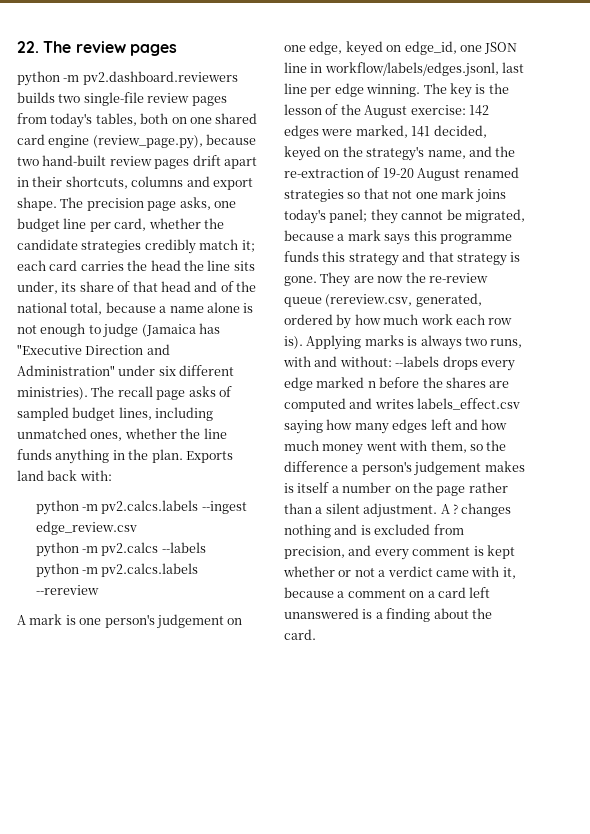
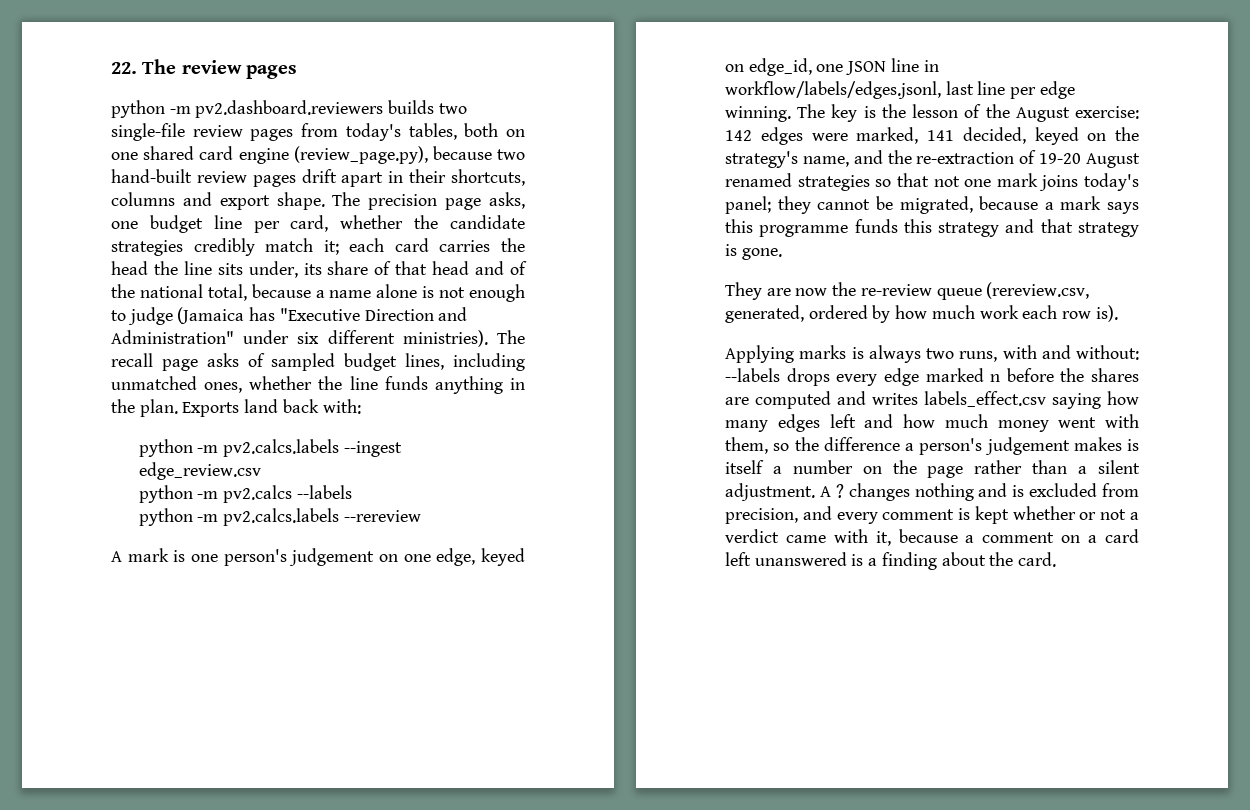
(317, 281) none -> (782, 254) //
(303, 342) none -> (1118, 313) //

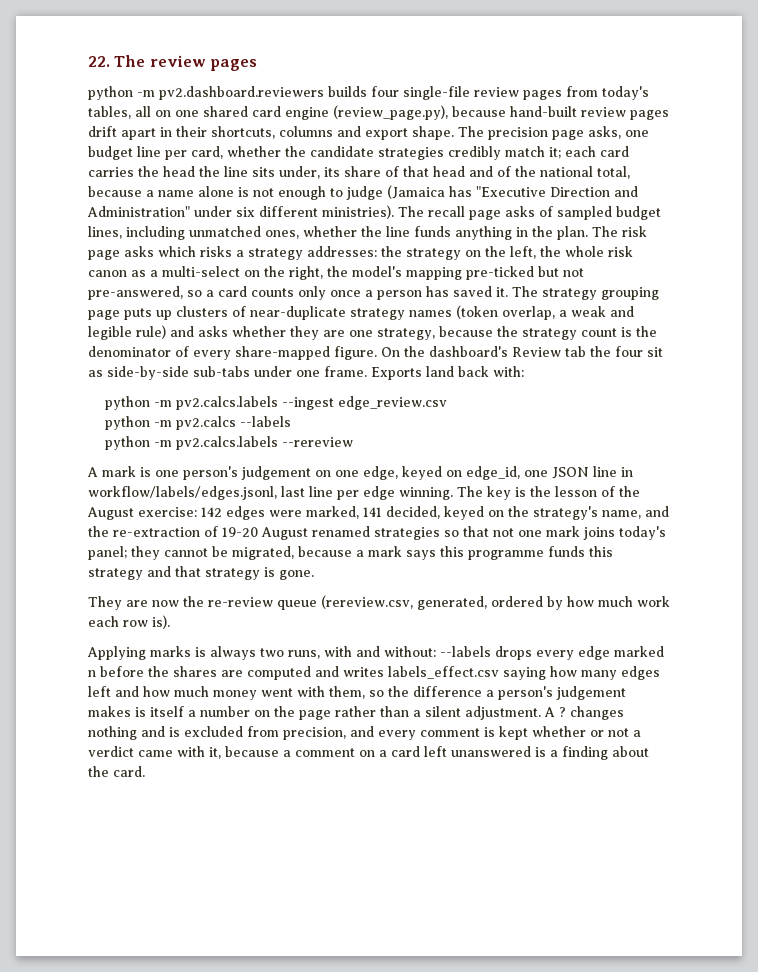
[438,103,467,114] two -> [371,86,399,97] four
[464,123,499,137] both -> [135,106,151,117] all
[497,149,525,160] two -> (506, 111) none
(178, 408) none -> [592,226,647,237] [88,246,633,260] [88,266,584,280] [88,286,659,300] [88,305,634,320] [88,325,657,340] [88,346,663,360] [88,366,367,380] The risk page asks which risks a strategy addresses: the strategy on the left, the whole risk canon as a multi-select on the right, the model's mapping pre-ticked but not pre-answered, so a card counts only once a person has saved it. The strategy grouping page puts up clusters of near-duplicate strategy names (token overlap, a weak and legible rule) and asks whether they are one strategy, because the strategy count is the denominator of every share-mapped figure. On the dashboard's Review tab the four sit as side-by-side sub-tabs under one frame.

